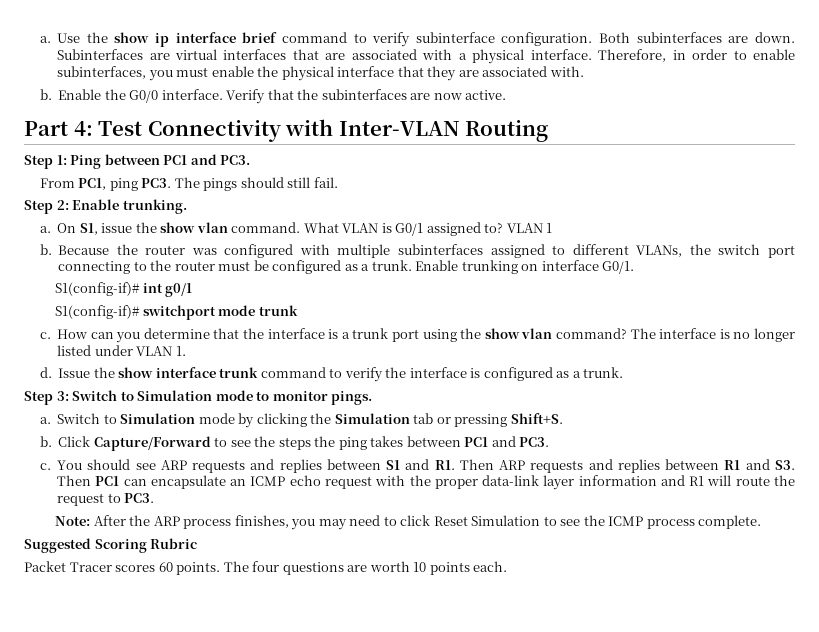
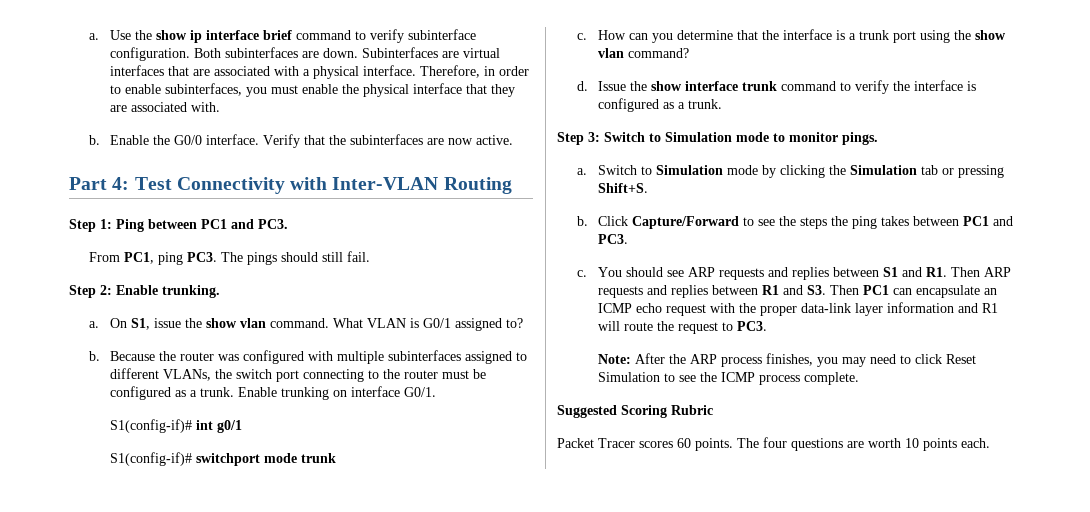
[506,223,553,233] VLAN 1 -> (523, 323) none
[630,328,795,342] [57,345,186,356] The interface is no longer listed under VLAN 1. -> (689, 53) none

